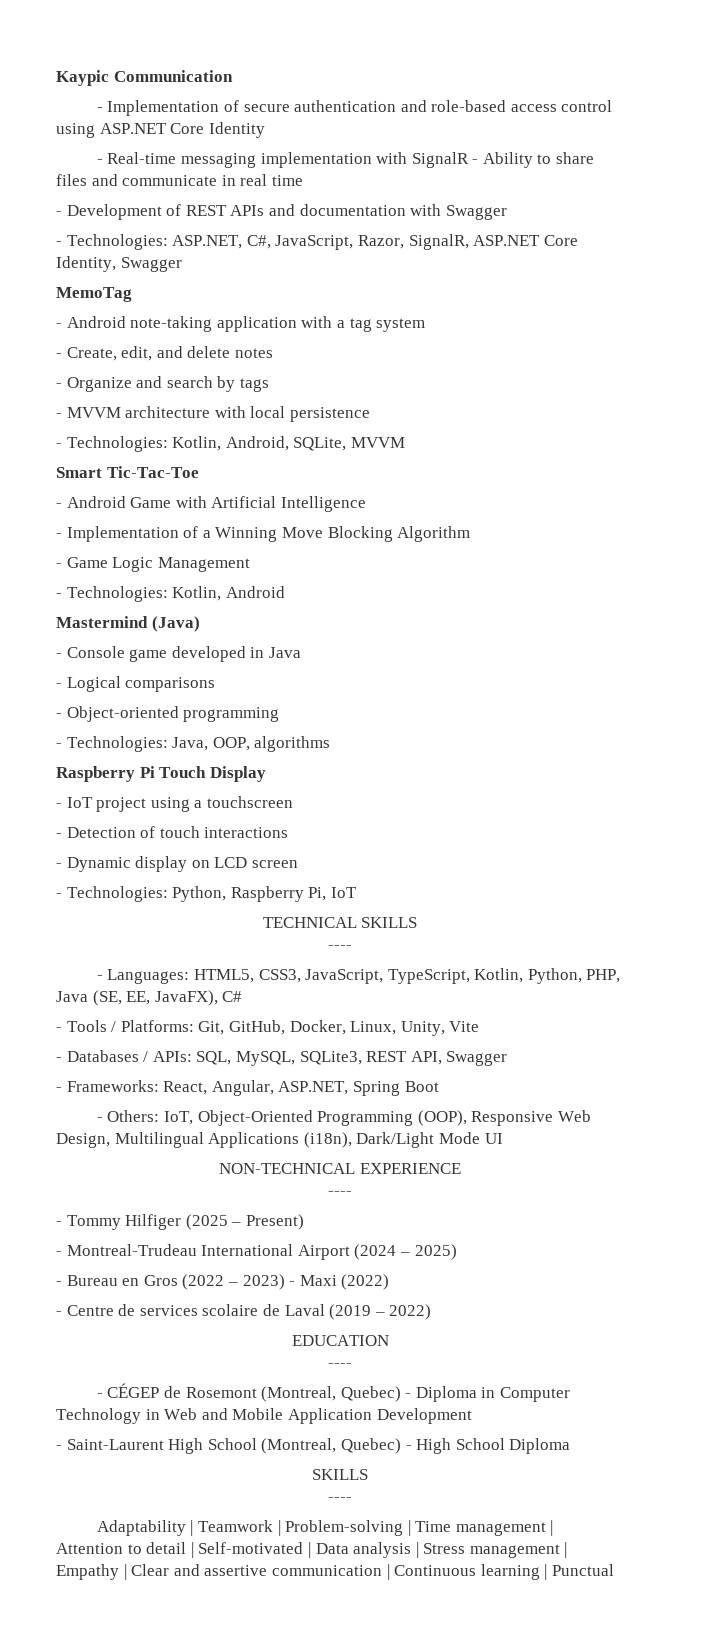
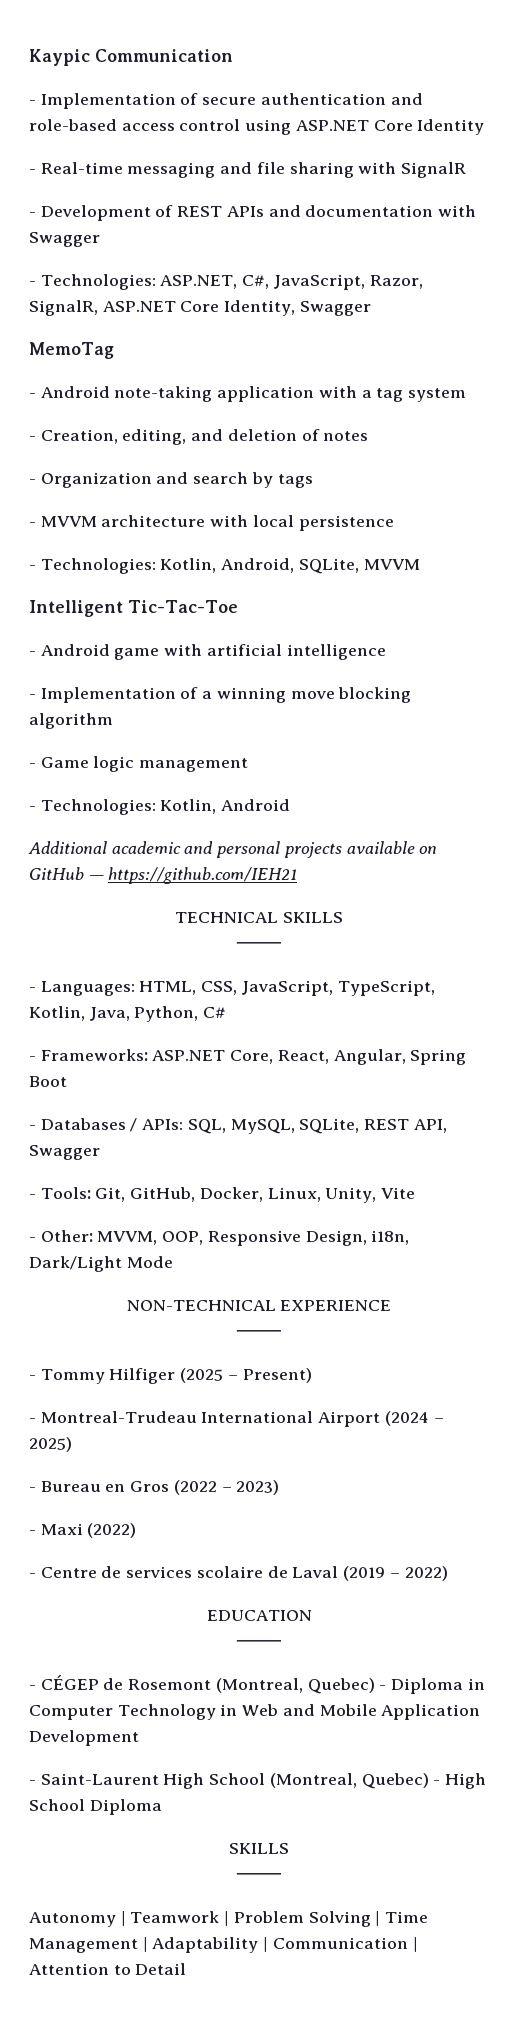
[260,152,372,168] implementation -> [220,162,354,178] and file sharing
[472,152,595,168] [56,174,303,186] - Ability to share files and communicate in real time -> (467, 170) none
[66,346,231,361] Create, edit, and delete -> [40,429,320,445] Creation, editing, and deletion of
[66,377,132,392] Organize -> [40,472,152,488] Organization
[56,467,102,478] Smart -> [29,600,123,617] Intelligent
[130,496,366,512] Game with Artificial Intelligence -> [114,644,386,660] game with artificial intelligence
[215,526,471,542] Winning Move Blocking Algorithm -> [216,687,412,703] [29,713,113,729] winning move blocking algorithm
[112,557,250,572] Logic Management -> [93,756,249,772] logic management
[56,616,200,632] [56,646,301,662] [56,676,216,692] [56,706,280,722] [56,736,331,752] [56,766,266,782] [56,796,293,812] [56,826,289,838] [56,856,298,872] [56,886,357,902] Mastermind (Java) // - Console game developed in Java // - Logical comparisons // - Object-oriented programming // - Technologies: Java, OOP, algorithms // Raspberry Pi Touch Display // - IoT project using a touchscreen // - Detection of touch interactions // - Dynamic display on LCD screen // - Technologies: Python, Raspberry Pi, IoT -> [28,841,438,858] [29,867,298,884] Additional academic and personal projects available on GitHub — https://github.com/IEH21
[328,945,352,950] ---- -> [236,942,282,949] ────
[193,969,301,983] HTML5, CSS3, -> [139,981,238,995] HTML, CSS,
[527,968,621,984] [56,990,243,1006] [56,1020,194,1032] Python, PHP, Java (SE, EE, JavaFX), C# // - Tools / Platforms: -> [89,1006,227,1022] [29,1049,467,1065] [29,1076,67,1087] [29,1118,447,1134] [29,1145,100,1160] [29,1187,91,1199] Java, Python, C# // - Frameworks: ASP.NET Core, React, Angular, Spring Boot // - Databases / APIs: SQL, MySQL, SQLite, REST API, Swagger // - Tools:
[66,1050,508,1066] [56,1080,439,1096] [96,1110,591,1126] [56,1132,352,1148] Databases / APIs: SQL, MySQL, SQLite3, REST API, Swagger // - Frameworks: React, Angular, ASP.NET, Spring Boot // - Others: IoT, Object-Oriented Programming (OOP), Responsive Web Design, Multilingual Applications (i18n), -> [40,1230,410,1246] Other: MVVM, OOP, Responsive Design, i18n,
[484,1133,503,1144] UI -> (173, 1262) none
[328,1191,352,1196] ---- -> [236,1330,282,1337] ────
(285, 1282) none -> (280, 1487) //
[328,1363,352,1368] ---- -> [236,1640,282,1647] ────
[328,1497,352,1502] [96,1520,186,1536] ---- // Adaptability -> [236,1873,282,1880] [29,1912,116,1927] ──── // Autonomy
[285,1520,554,1536] [56,1542,568,1558] [56,1564,614,1580] Problem-solving | Time management | Attention to detail | Self-motivated | Data analysis | Stress management | Empathy | Clear and assertive communication | Continuous learning | Punctual -> [233,1911,429,1927] [29,1937,418,1953] [29,1963,187,1975] Problem Solving | Time Management | Adaptability | Communication | Attention to Detail

